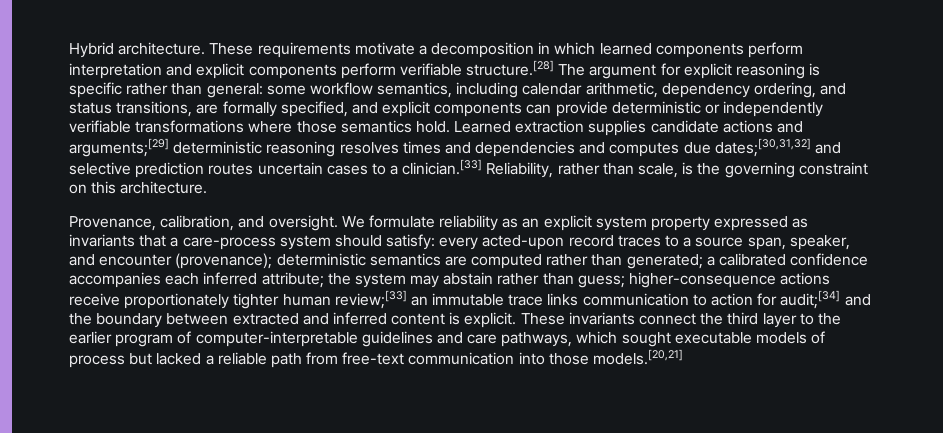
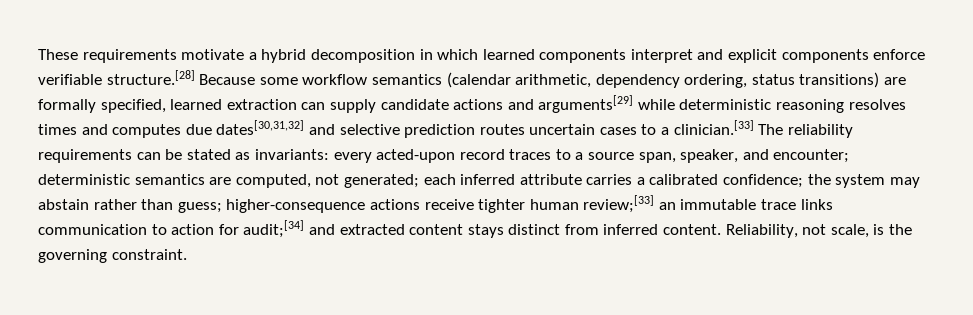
[69,42,206,58] Hybrid architecture. -> (38, 54) none
(427, 50) none -> [261,49,307,63] hybrid
[748,42,804,58] [69,63,396,79] perform interpretation and explicit components perform -> [630,49,926,63] interpret and explicit components enforce
[558,63,821,79] [69,82,847,98] [69,101,824,117] [69,120,647,136] The argument for explicit reasoning is specific rather than general: some workflow semantics, including calendar arithmetic, dependency ordering, and status transitions, are formally specified, and explicit components can provide deterministic or independently verifiable transformations where those semantics hold. Learned extraction supplies -> [199,72,907,88] [38,99,376,113] Because some workflow semantics (calendar arithmetic, dependency ordering, status transitions) are formally specified, learned extraction can supply
[69,138,169,157] arguments;[29] -> [538,95,675,113] arguments[29] while
[475,141,606,157] dependencies and -> (108, 129) none
[714,138,811,157] dates;[30,31,32] -> [216,120,305,135] dates[30,31,32]
[486,162,868,178] [69,181,208,194] [69,215,809,231] [69,234,436,250] Reliability, rather than scale, is the governing constraint on this architecture. // Provenance, calibration, and oversight. We formulate reliability as an explicit system property expressed as invariants that a care-process system should satisfy: -> [758,124,853,138] [38,149,329,163] The reliability requirements can be stated as invariants:
[99,253,273,269] encounter (provenance); -> [773,149,850,163] encounter;
[471,253,869,269] [69,272,324,288] computed rather than generated; a calibrated confidence accompanies each inferred attribute; -> [235,174,804,188] computed, not generated; each inferred attribute carries a calibrated confidence;
[124,293,230,309] proportionately -> (474, 204) none
[69,312,841,328] [69,331,826,347] [69,349,684,368] the boundary between extracted and inferred content is explicit. These invariants connect the third layer to the earlier program of computer-interpretable guidelines and care pathways, which sought executable models of process but lacked a reliable path from free-text communication into those models.[20,21] -> [339,224,913,238] [38,249,187,263] extracted content stays distinct from inferred content. Reliability, not scale, is the governing constraint.

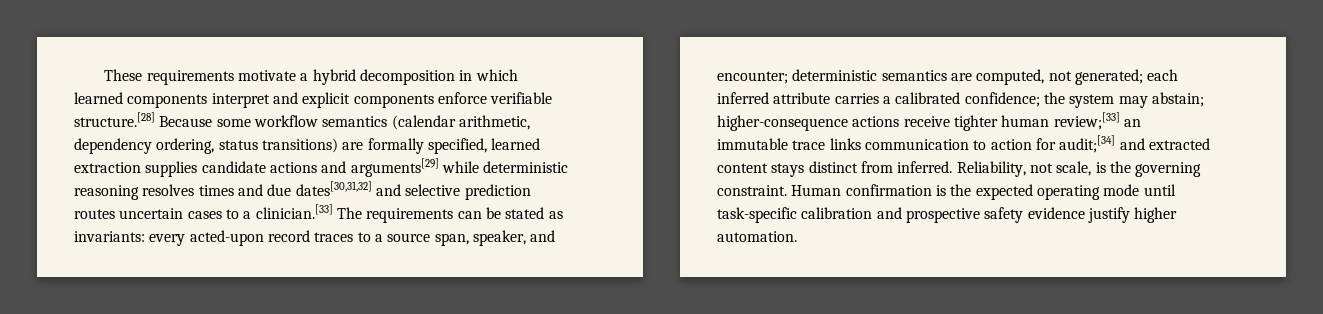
[301,99,376,113] can supply -> [145,161,198,177] supplies
[112,124,182,138] computes -> (263, 190) none
[787,124,853,138] reliability -> (362, 213) none
[38,199,222,213] abstain rather than guess; -> [1151,92,1204,107] abstain;
[603,224,722,235] inferred content. -> [897,161,953,173] inferred.
(187, 254) none -> [791,184,1176,200] [717,207,1178,223] [717,231,797,242] Human confirmation is the expected operating mode until task-specific calibration and prospective safety evidence justify higher automation.

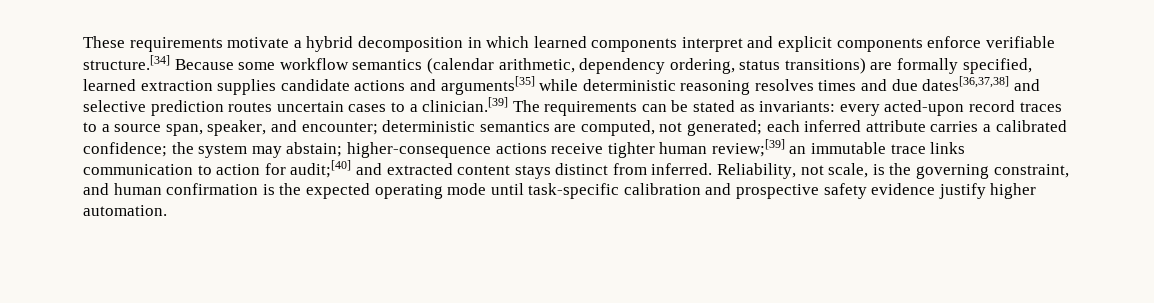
[74,112,155,127] structure.[28] -> [83,55,170,70] structure.[34]
[350,158,439,177] arguments[29] -> [440,76,535,95] arguments[35]
[295,181,372,196] dates[30,31,32] -> [922,76,1010,91] dates[36,37,38]
[255,204,333,219] clinician.[33] -> [422,97,509,112] clinician.[39]
[1053,112,1120,130] review;[33] -> [711,139,785,157] review;[39]
[1059,135,1116,153] audit;[34] -> [290,160,352,178] audit;[40]
[717,185,842,196] constraint. Human -> [993,164,1069,178] [83,183,162,195] constraint, and human

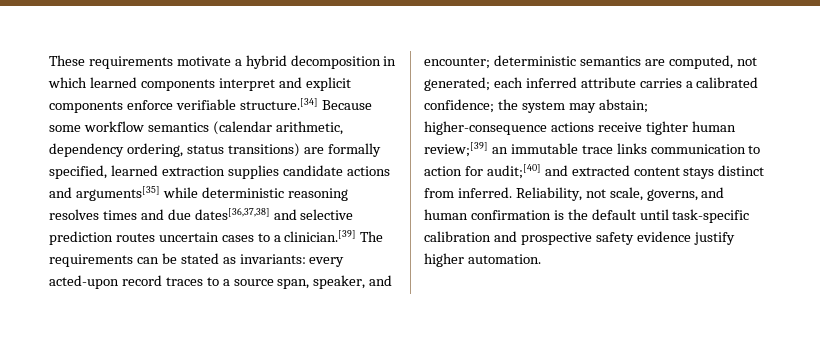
[872,163,1069,179] is the governing constraint, -> [646,189,698,201] governs,
[305,183,487,199] expected operating mode -> [591,209,636,220] default

